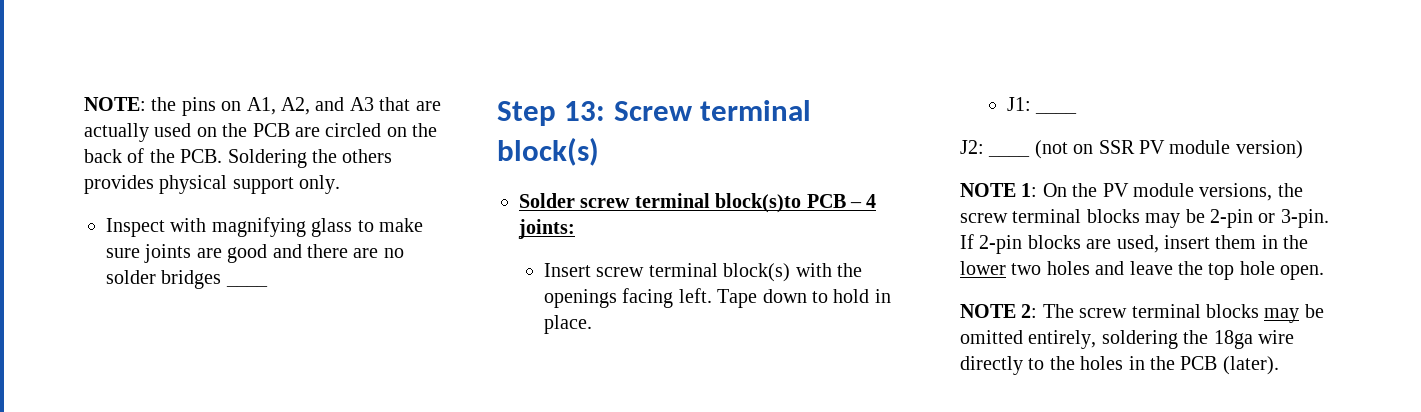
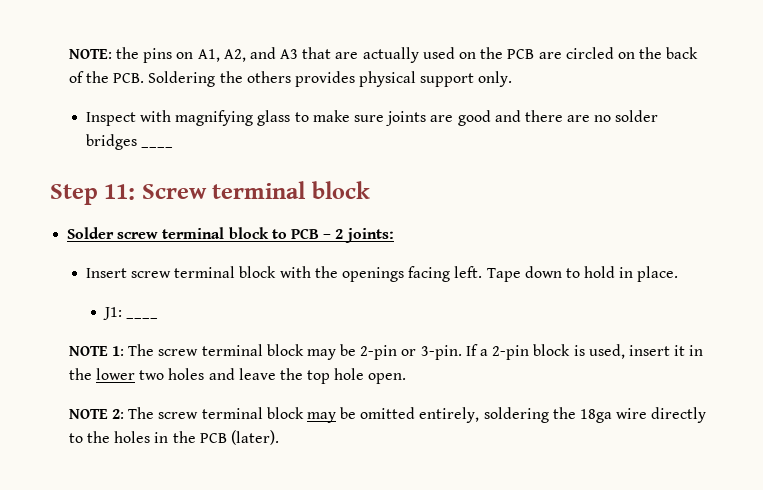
[564,101,606,121] 13: -> [104,184,136,200] 11:
[497,137,599,166] block(s) -> [311,181,370,199] block
[715,193,802,213] block(s)to -> [228,227,287,239] block to
[866,194,877,208] 4 -> [335,229,344,239] 2
[723,263,791,282] block(s) -> [239,266,277,278] block
[960,140,985,154] [988,140,1303,159] [960,183,1303,201] [960,209,1140,223] J2: ____ (not on SSR PV module version) // NOTE 1: On the PV module versions, the screw terminal blocks -> [68,344,304,356] NOTE 1: The screw terminal block
[979,235,1112,254] 2-pin blocks are -> [480,344,585,360] a 2-pin block is
[1215,235,1257,249] them -> [674,345,686,356] it
[1206,304,1260,318] blocks -> [266,407,304,419] block

